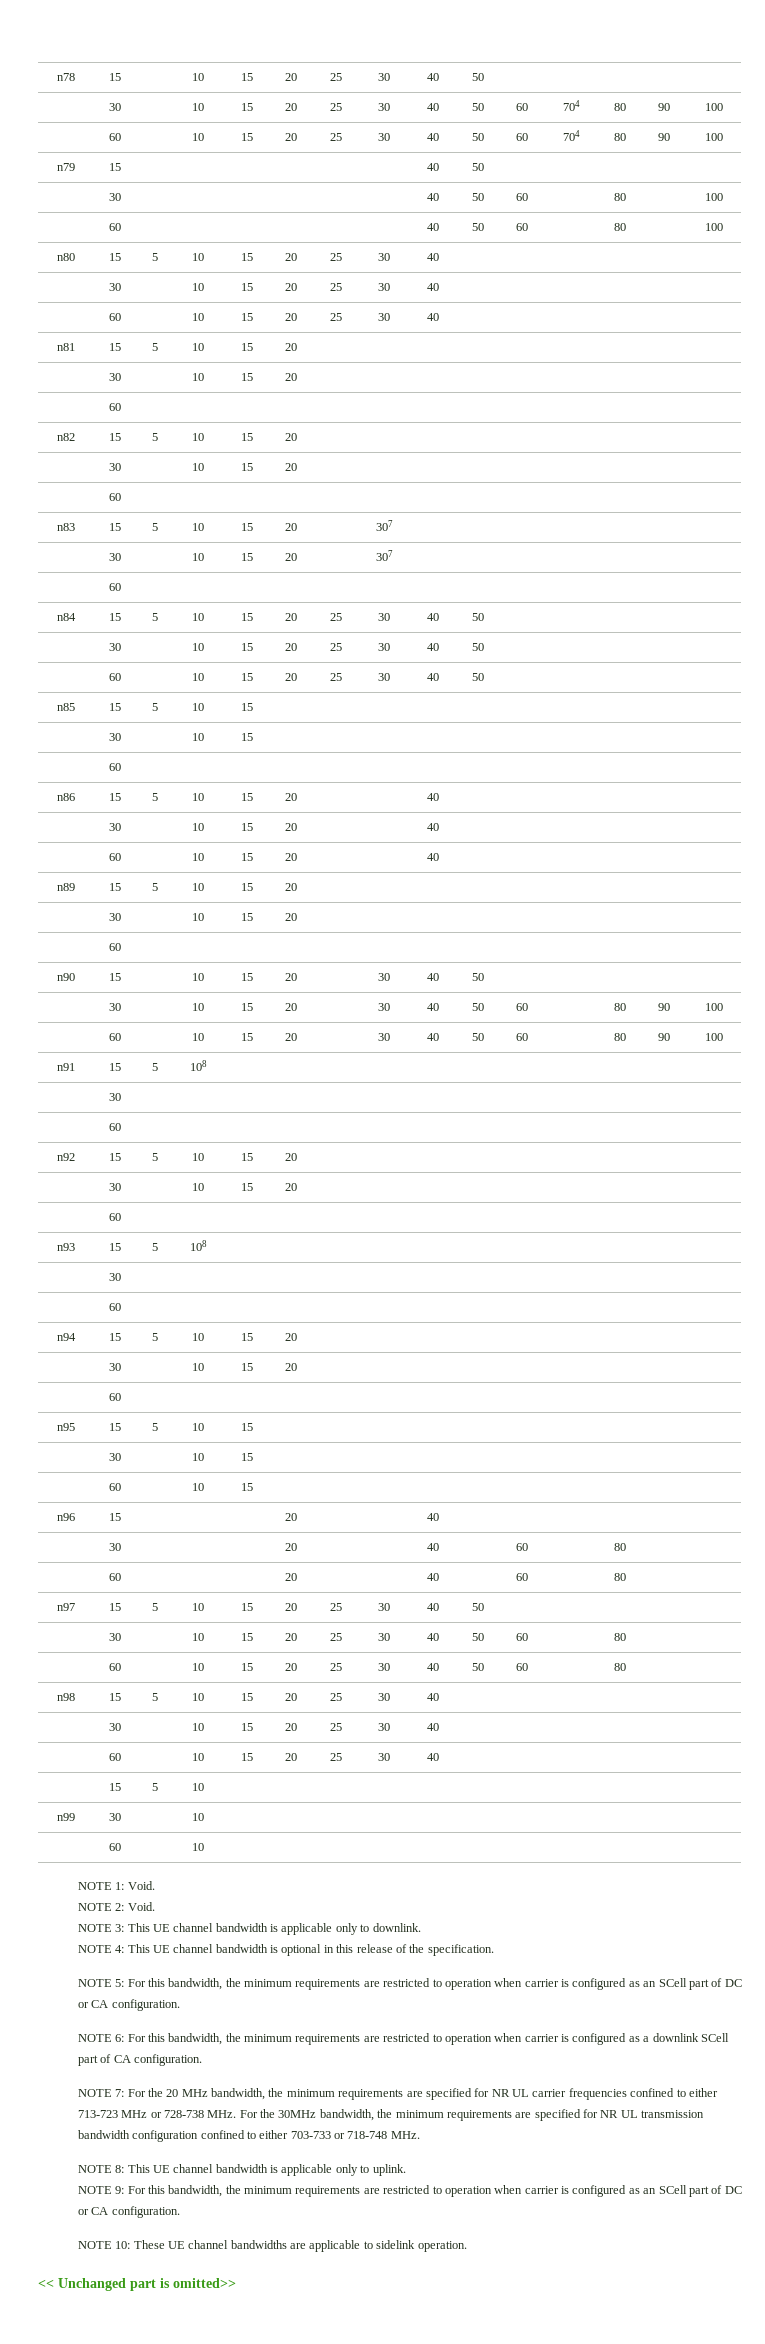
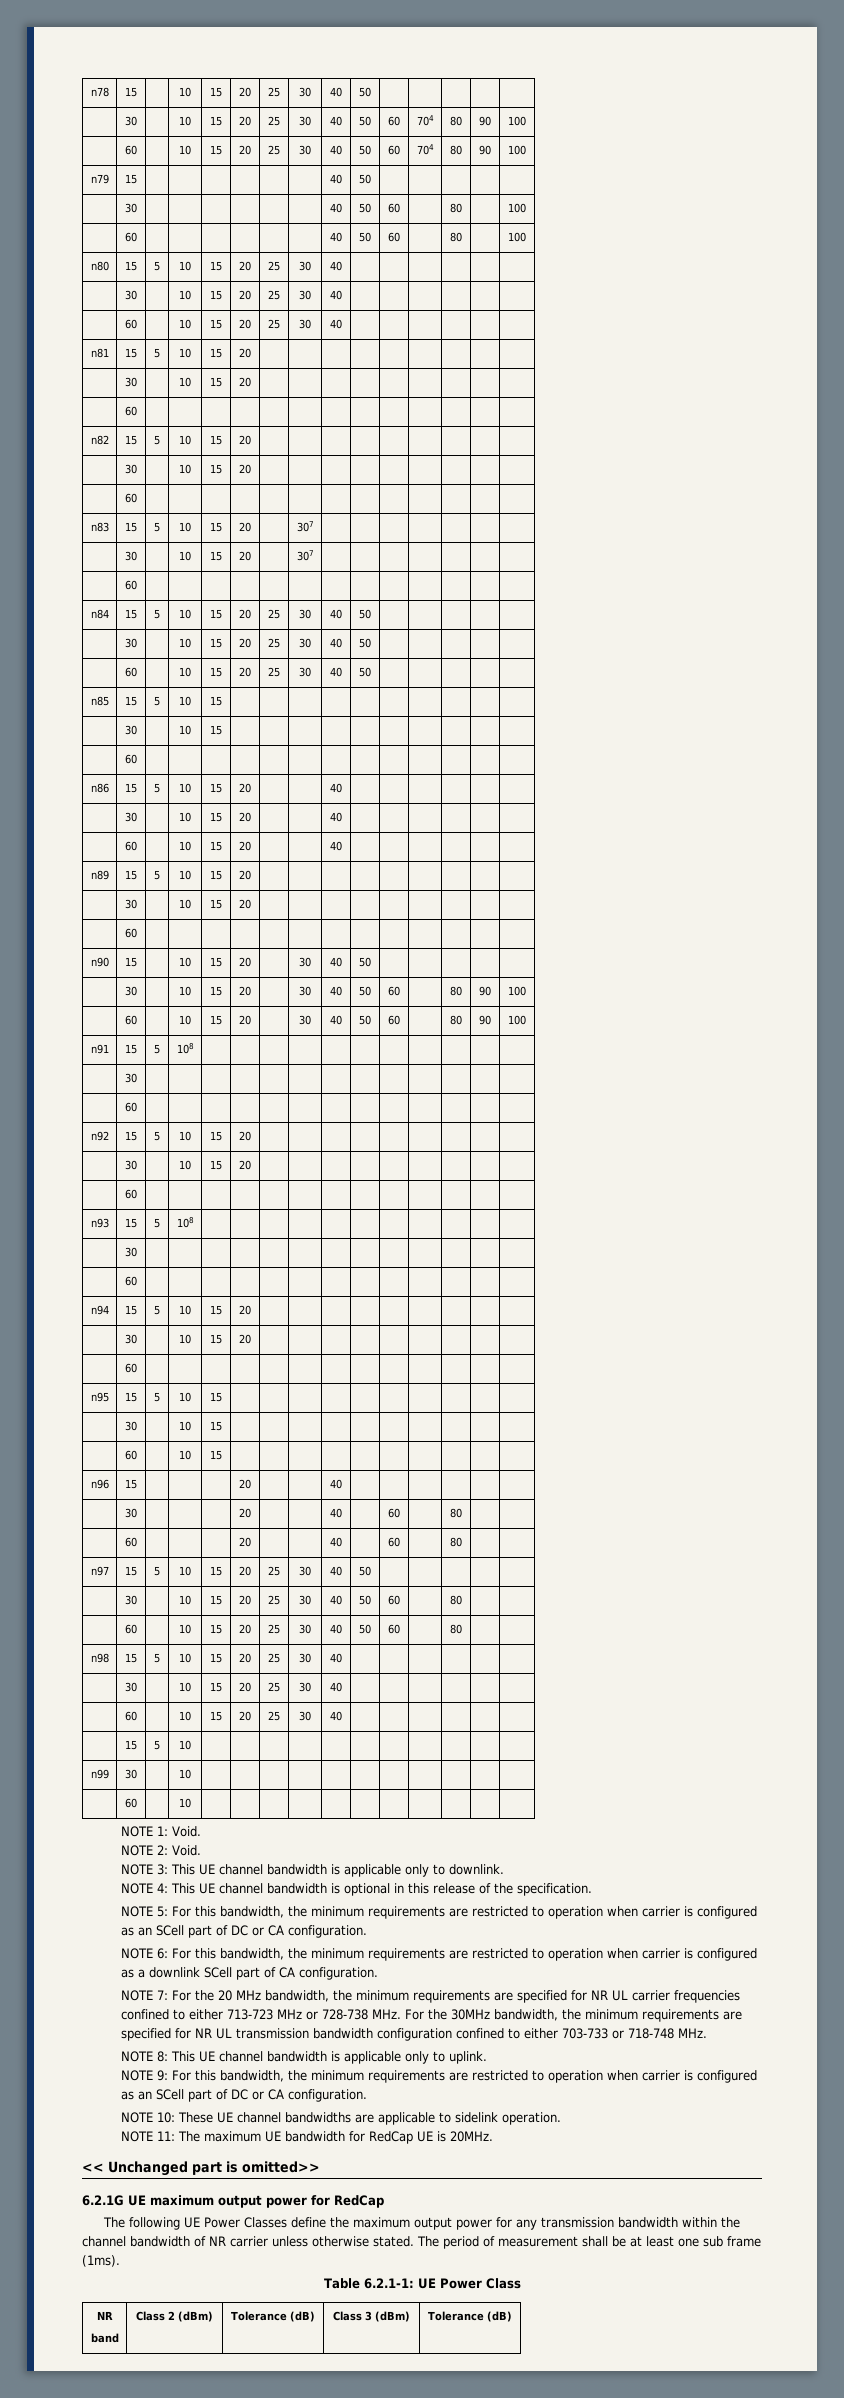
(467, 2246) none -> [120,2131,493,2144] // NOTE 11: The maximum UE bandwidth for RedCap UE is 20MHz.
(236, 2283) none -> [82,2195,384,2208] [103,2217,741,2230] [82,2236,761,2249] [82,2255,120,2267] [323,2278,521,2289] [96,2311,113,2320] [90,2333,119,2343] [136,2311,213,2322] [231,2311,315,2322] [333,2311,410,2322] [428,2311,512,2322] // 6.2.1G UE maximum output power for RedCap // The following UE Power Classes define the maximum output power for any transmission bandwidth within the channel bandwidth of NR carrier unless otherwise stated. The period of measurement shall be at least one sub frame (1ms). // Table 6.2.1-1: UE Power Class // NR // band | Class 2 (dBm) | Tolerance (dB) | Class 3 (dBm) | Tolerance (dB)

